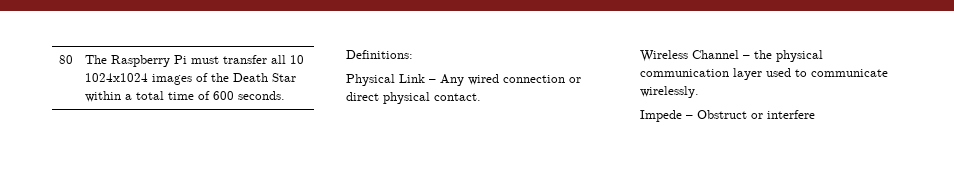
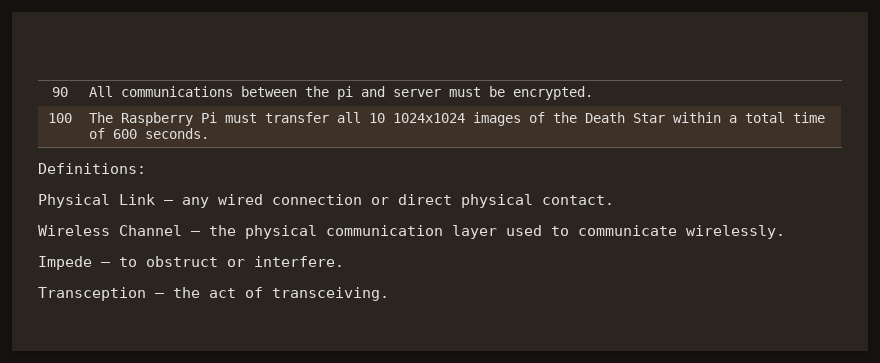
[59,55,73,64] 80 -> [51,87,68,97] [88,86,593,100] [47,113,72,123] 90 | All communications between the pi and server must be encrypted. // 100
[440,74,464,86] Any -> [182,197,209,208] any
[697,110,815,119] Obstruct or interfere -> [119,256,344,267] [38,287,389,301] to obstruct or interfere. // Transception – the act of transceiving.

